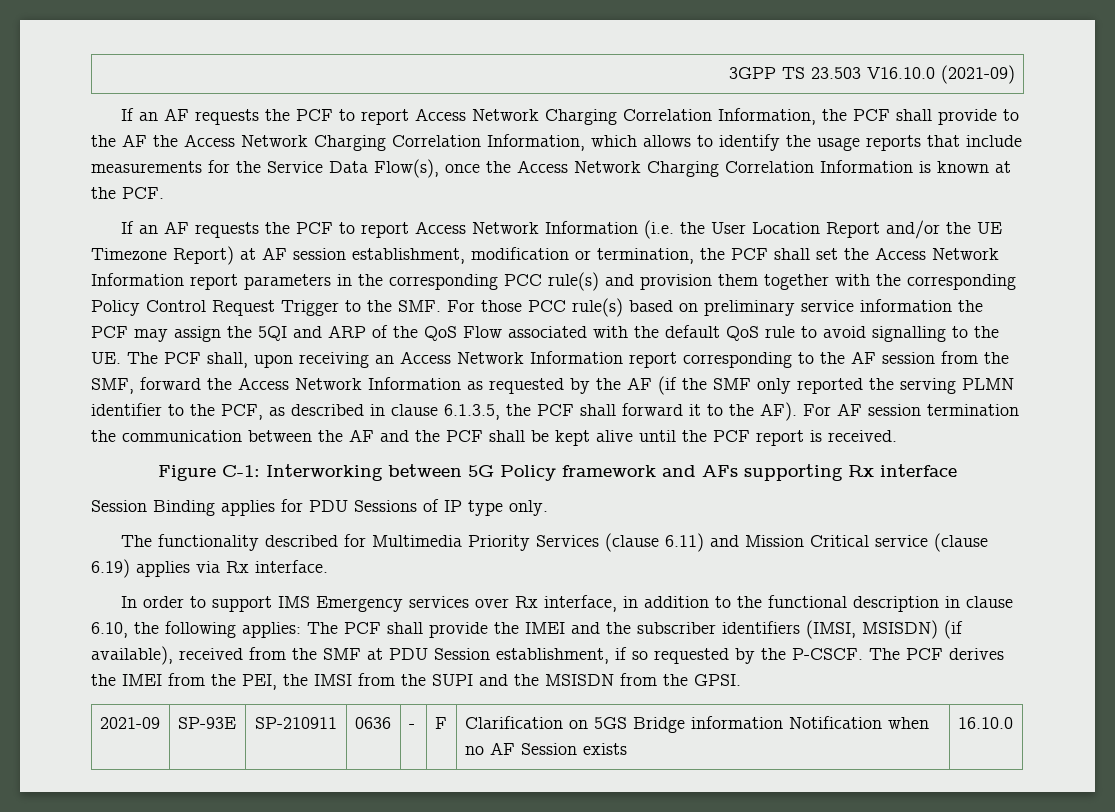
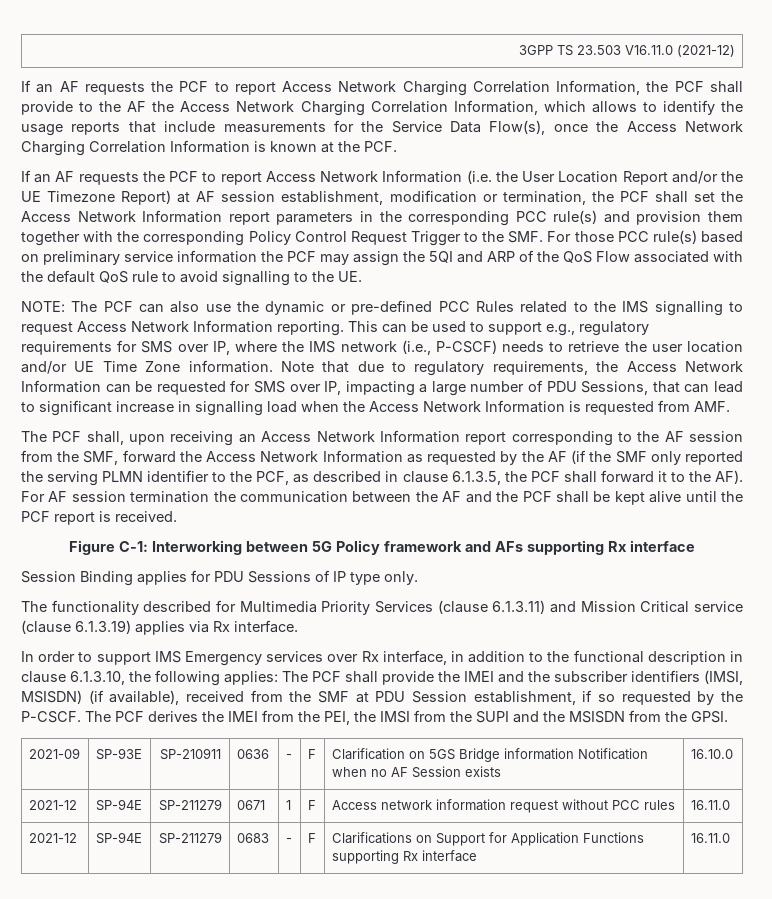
[867,65,1016,84] V16.10.0 (2021-09) -> [625,45,736,57] V16.11.0 (2021-12)
(121, 358) none -> [21,300,744,316] [21,320,649,336] [21,340,743,355] [21,360,743,376] [21,380,744,396] [21,400,730,416] // NOTE: The PCF can also use the dynamic or pre-defined PCC Rules related to the IMS signalling to request Access Network Information reporting. This can be used to support e.g., regulatory requirements for SMS over IP, where the IMS network (i.e., P-CSCF) needs to retrieve the user location and/or UE Time Zone information. Note that due to regulatory requirements, the Access Network Information can be requested for SMS over IP, impacting a large number of PDU Sessions, that can lead to significant increase in signalling load when the Access Network Information is requested from AMF. //
[665,533,705,552] 6.11) -> [492,600,546,614] 6.1.3.11)
[91,559,130,578] 6.19) -> [75,620,131,634] 6.1.3.19)
[91,622,128,638] 6.10, -> [70,671,125,685] 6.1.3.10,
(1013, 723) none -> [28,800,77,810] [95,799,142,811] [158,799,222,811] [236,800,265,810] [285,800,291,810] [307,800,316,810] [331,799,675,813] [690,800,730,810] [28,833,77,843] [95,832,142,844] [158,832,222,844] [236,833,269,843] [285,838,292,843] [307,833,316,843] [331,832,644,846] [331,850,477,864] [690,833,730,843] // 2021-12 | SP-94E | SP-211279 | 0671 | 1 | F | Access network information request without PCC rules | 16.11.0 // 2021-12 | SP-94E | SP-211279 | 0683 | - | F | Clarifications on Support for Application Functions supporting Rx interface | 16.11.0

